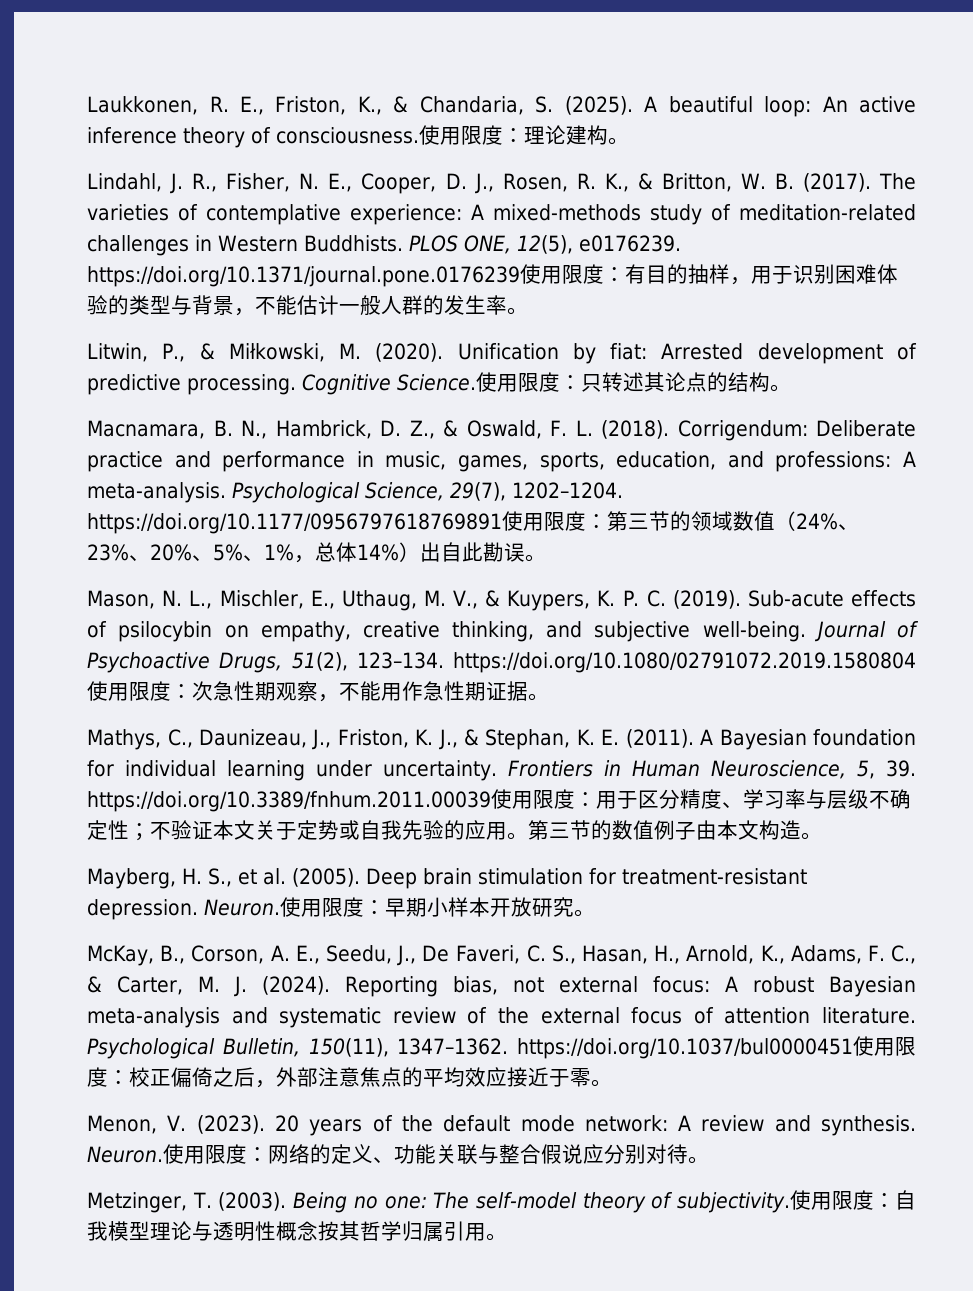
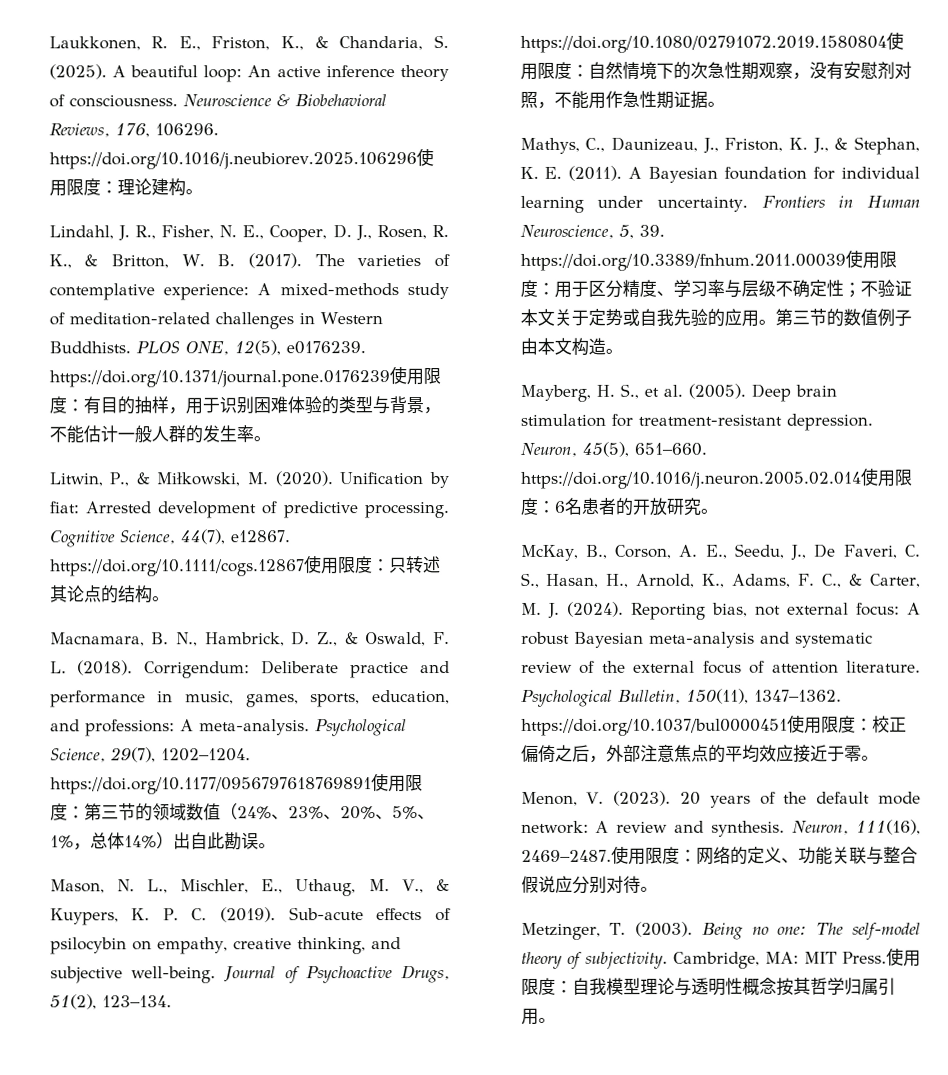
(420, 135) none -> [182,94,387,107] [48,123,219,138] [48,152,417,170] Neuroscience & Biobehavioral Reviews, 176, 106296. https://doi.org/10.1016/j.neubiorev.2025.106296
[397,374,477,391] Science. -> [118,529,291,545] [49,559,305,577] Science, 44(7), e12867. https://doi.org/10.1111/cogs.12867
(193, 691) none -> [587,61,691,80] 自然情境下的
(340, 698) none -> [808,61,912,80] [519,91,555,109] 没有安慰剂对照，
[204,897,491,917] Neuron.使用限度：早期小样本 -> [519,441,707,457] [519,467,912,489] [519,497,633,516] Neuron, 45(5), 651–660. https://doi.org/10.1016/j.neuron.2005.02.014使用限度：6名患者的
[87,1146,164,1163] Neuron. -> [792,819,921,835] [520,849,612,862] Neuron, 111(16), 2469–2487.
(790, 1202) none -> [672,951,887,969] Cambridge, MA: MIT Press.

